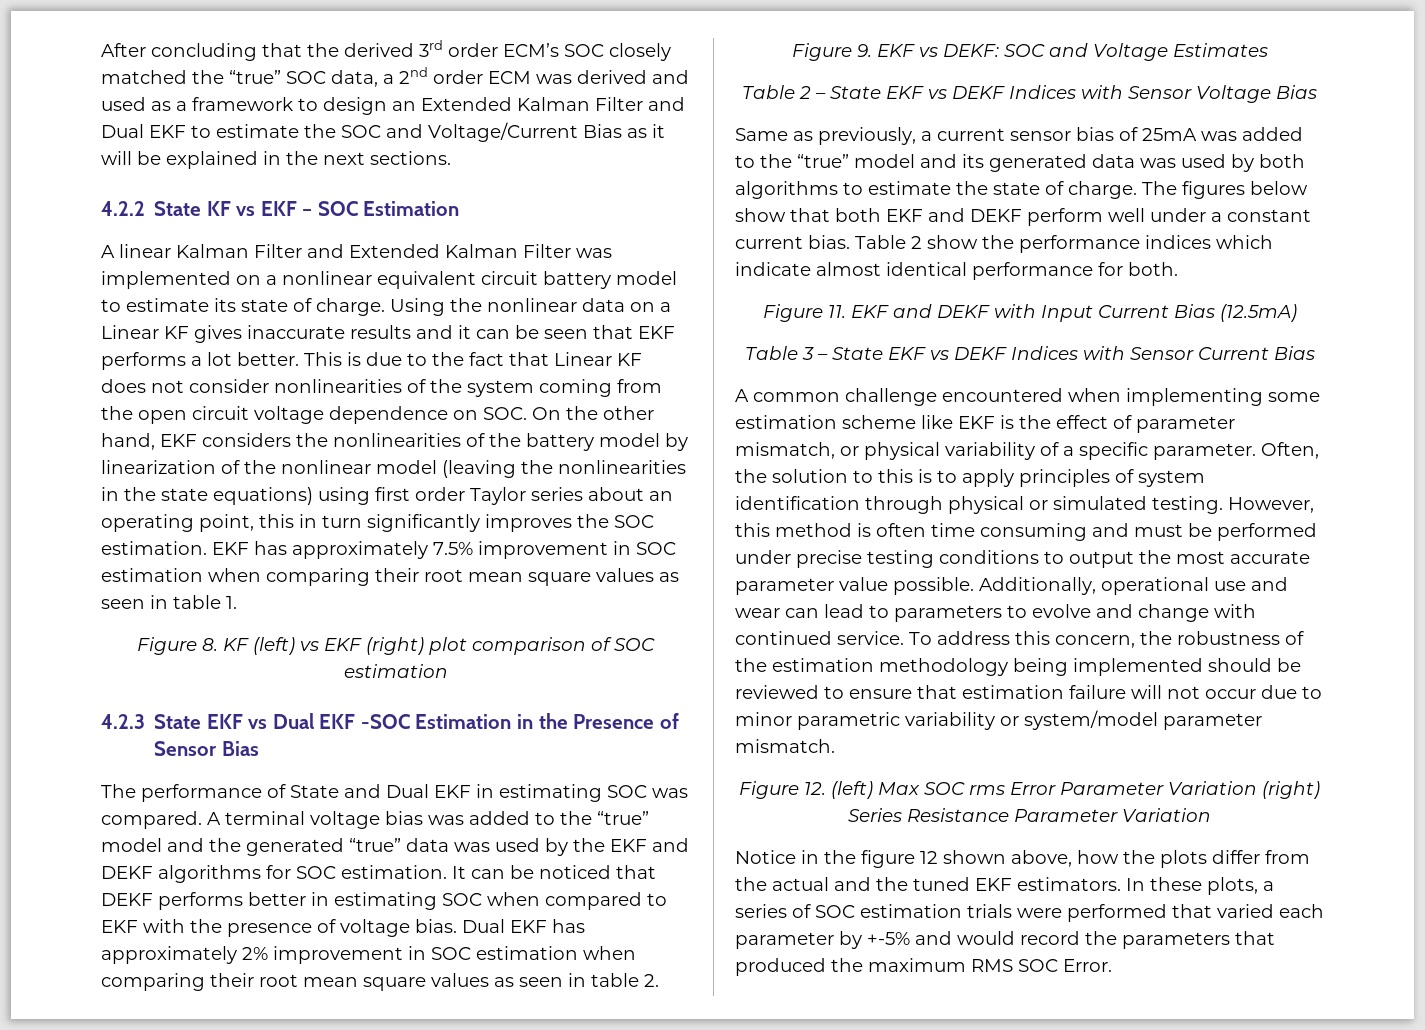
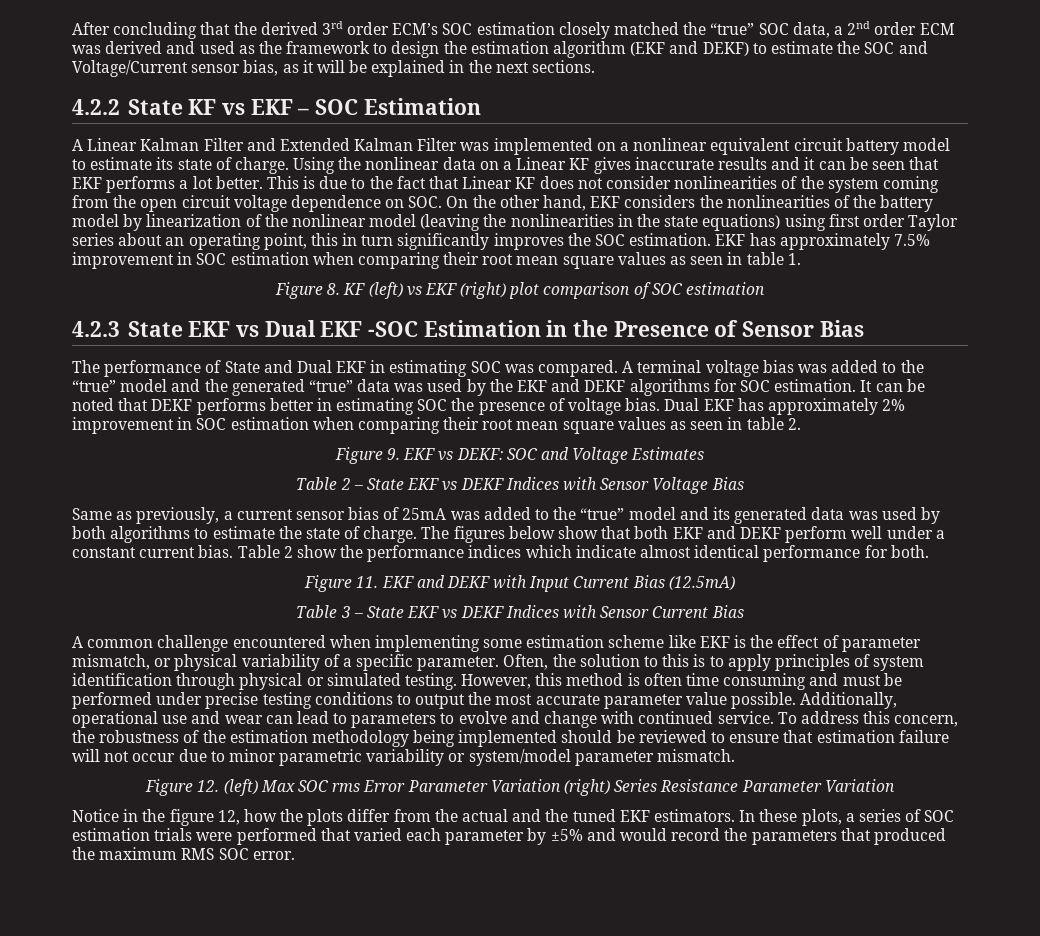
(604, 50) none -> [476,22,555,35] estimation
[176,101,187,111] a -> [258,41,282,54] the
[392,97,685,111] [101,124,186,138] an Extended Kalman Filter and Dual EKF -> [443,41,749,58] the estimation algorithm (EKF and DEKF)
[583,124,622,138] Bias -> [191,60,279,76] sensor bias,
[119,244,171,258] linear -> [87,138,138,151] Linear
[539,865,611,879] noticed -> [72,398,114,411] noted
[487,892,667,910] [101,919,185,933] when compared to EKF with -> (448, 405) none
[920,850,1072,867] 12 shown above, -> [217,810,240,825] 12,
[867,932,910,945] +-5% -> [550,829,583,841] ±5%
[1063,959,1112,972] Error. -> [252,851,295,860] error.

